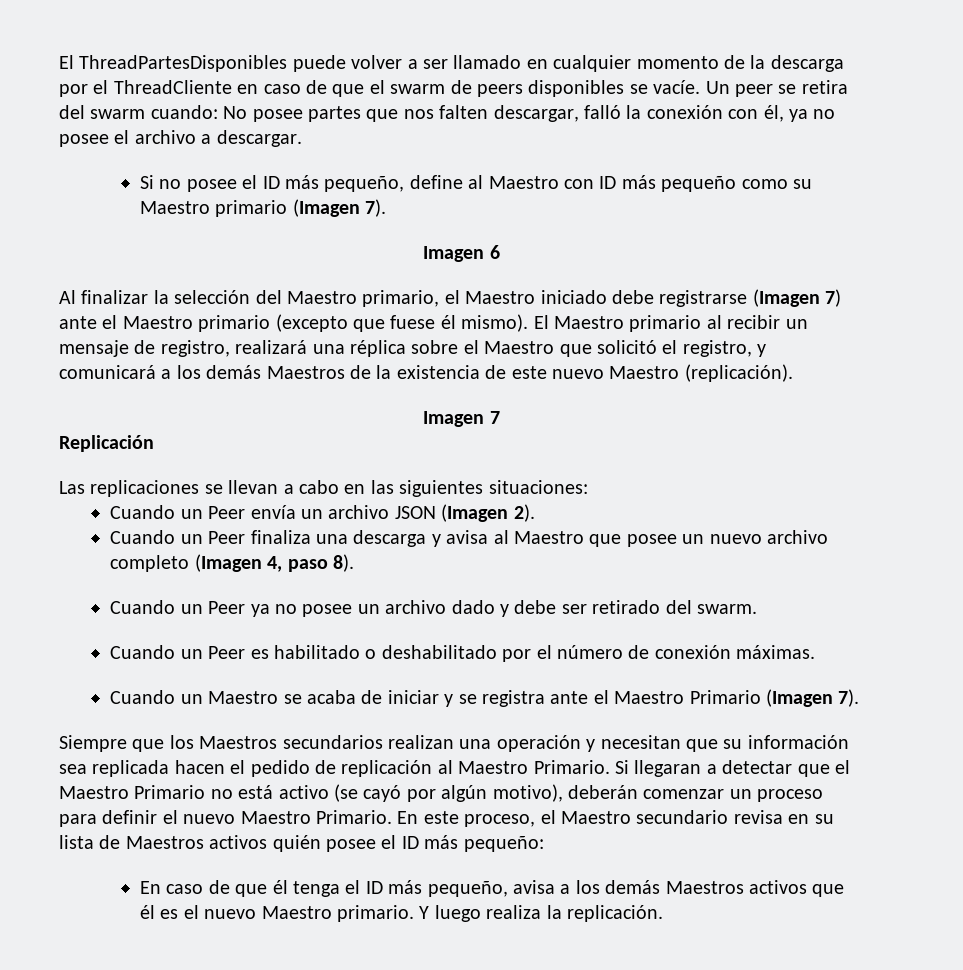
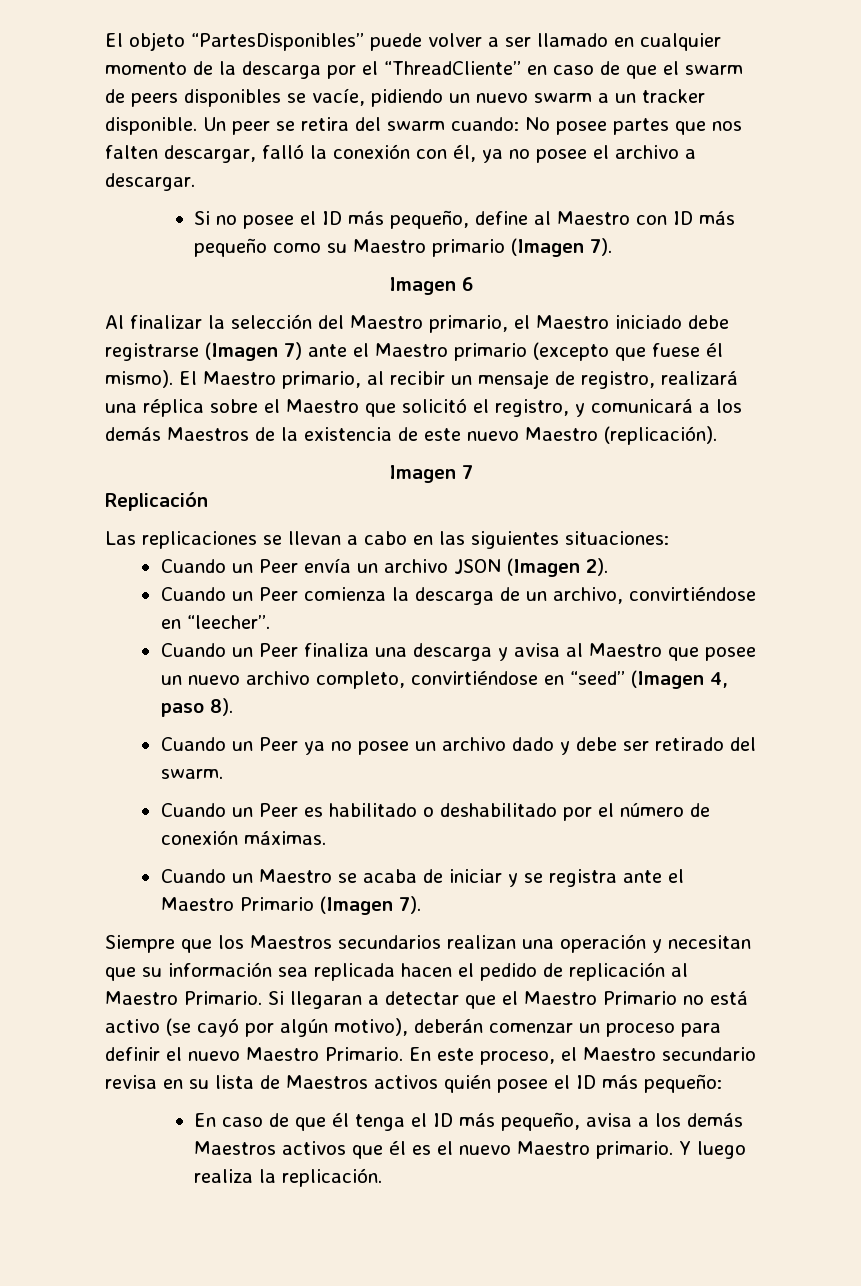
[59,55,288,72] El ThreadPartesDisponibles -> [105,32,364,51] El objeto “PartesDisponibles”
[113,80,232,94] ThreadCliente -> [384,61,521,75] “ThreadCliente”
[653,80,701,94] vacíe. -> [312,88,705,107] [105,117,197,135] vacíe, pidiendo un nuevo swarm a un tracker disponible.
[629,315,702,332] primario -> [282,371,361,389] primario,
(535, 513) none -> [160,587,756,605] [160,615,270,629] // Cuando un Peer comienza la descarga de un archivo, convirtiéndose en “leecher”.
[110,555,190,572] completo -> [315,671,625,689] completo, convirtiéndose en “seed”

